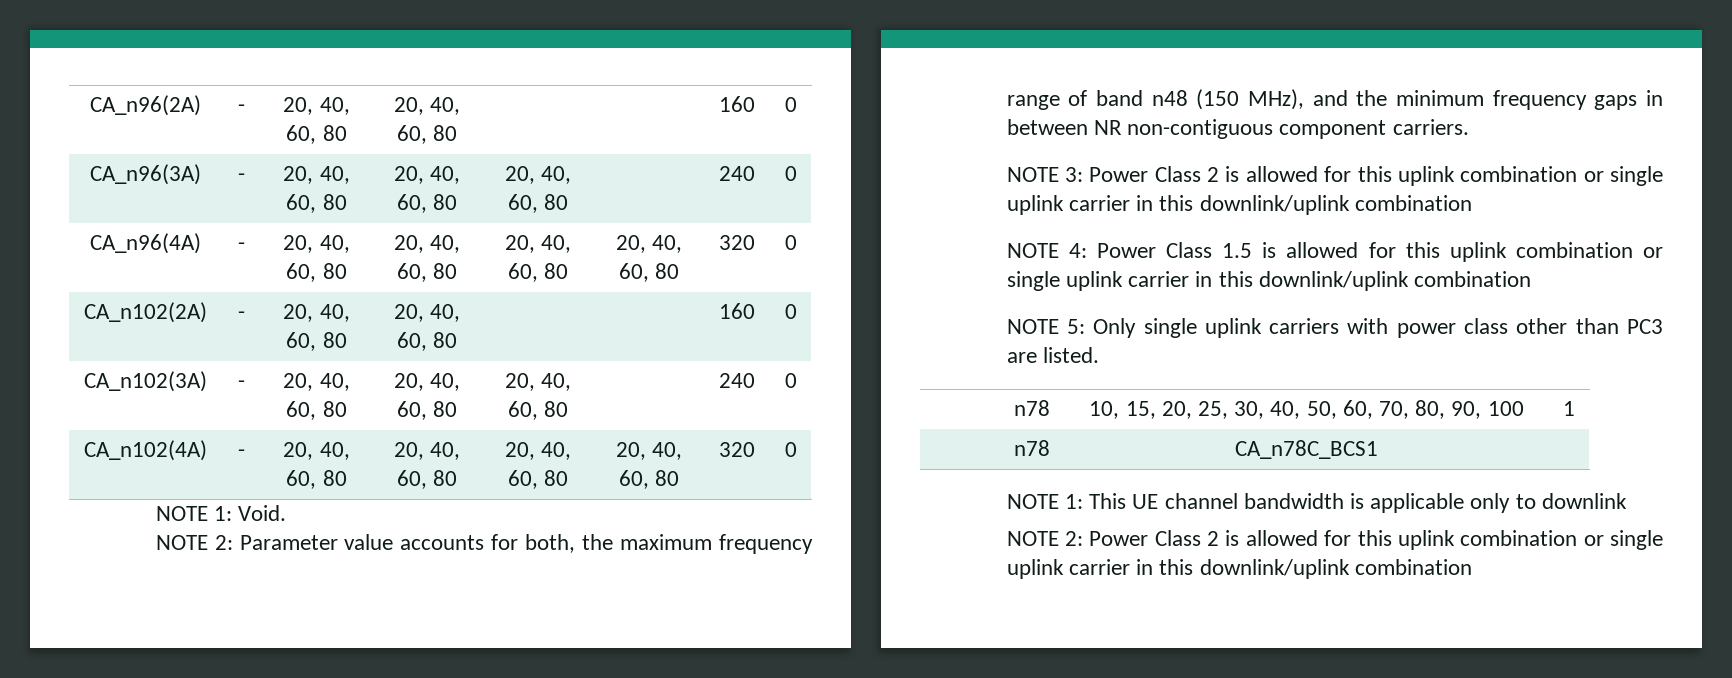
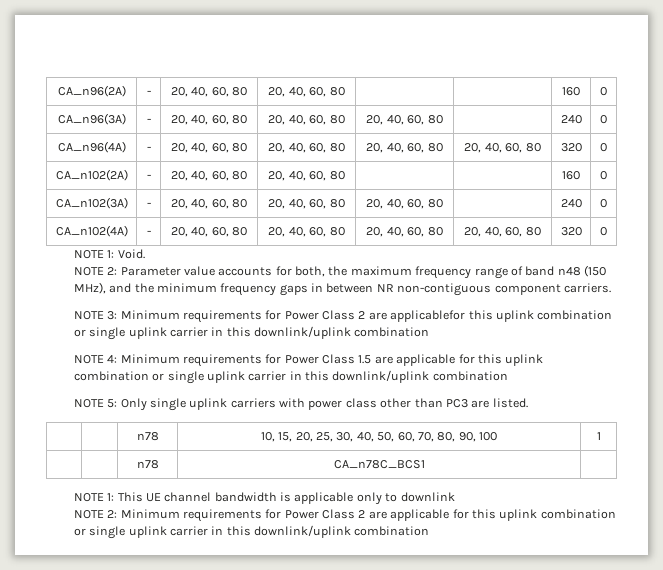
[1089,166,1352,182] Power Class 2 is allowed for -> [120,310,466,323] Minimum requirements for Power Class 2 are applicablefor
(1087, 250) none -> [120,354,282,367] Minimum requirements for
[1262,242,1359,258] is allowed -> [374,354,456,366] are applicable
[1089,530,1318,546] Power Class 2 is allowed -> [120,509,450,522] Minimum requirements for Power Class 2 are applicable

